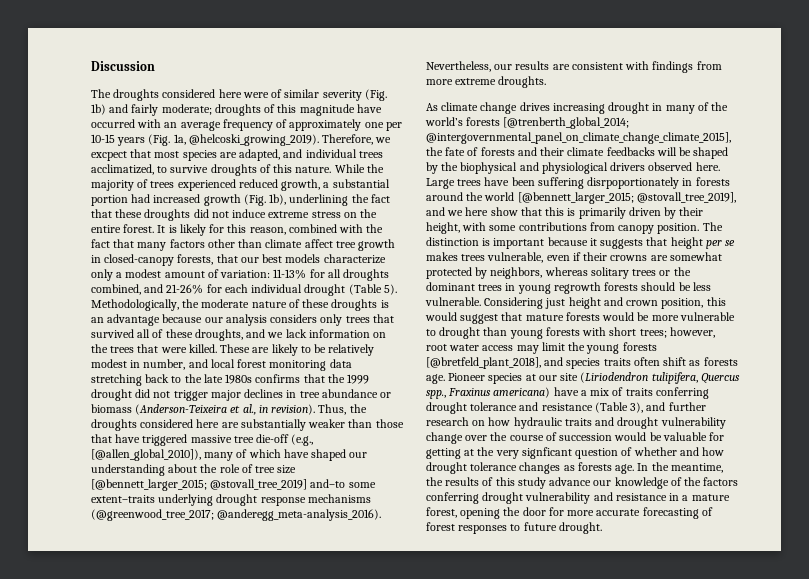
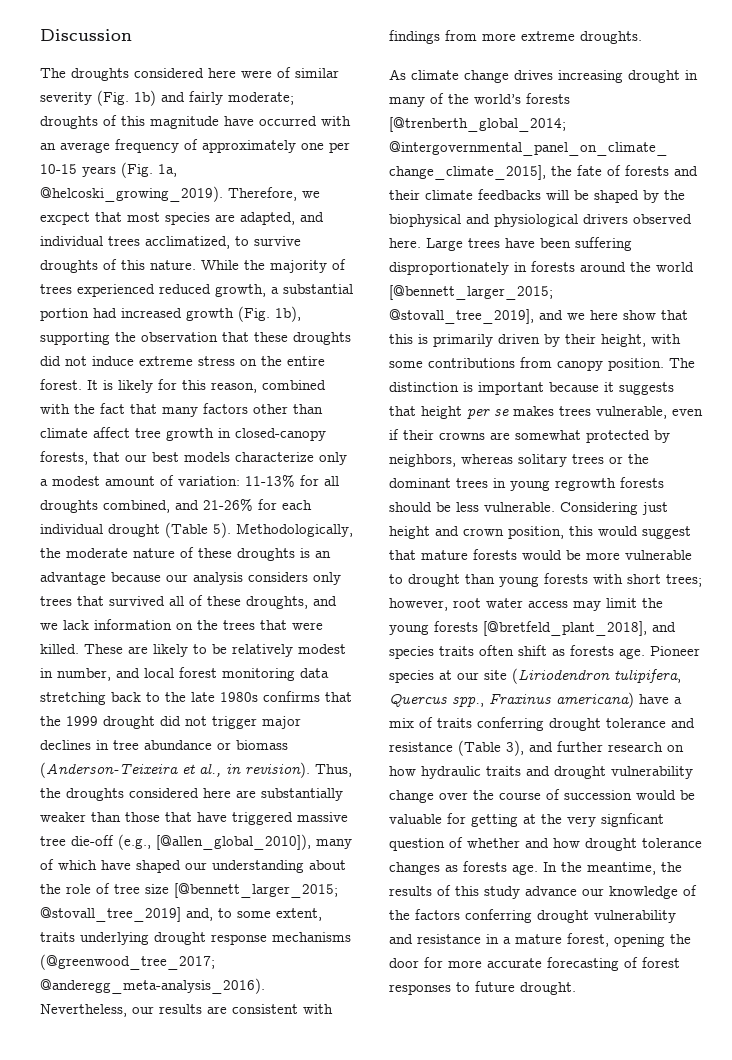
[289,194,390,206] underlining the fact -> [40,332,218,345] supporting the observation
[310,479,376,488] [91,495,155,503] and–to some extent–traits -> [186,908,322,921] [40,932,75,942] and, to some extent, traits
[587,177,680,189] disrpoportionately -> [389,262,509,275] disproportionately

